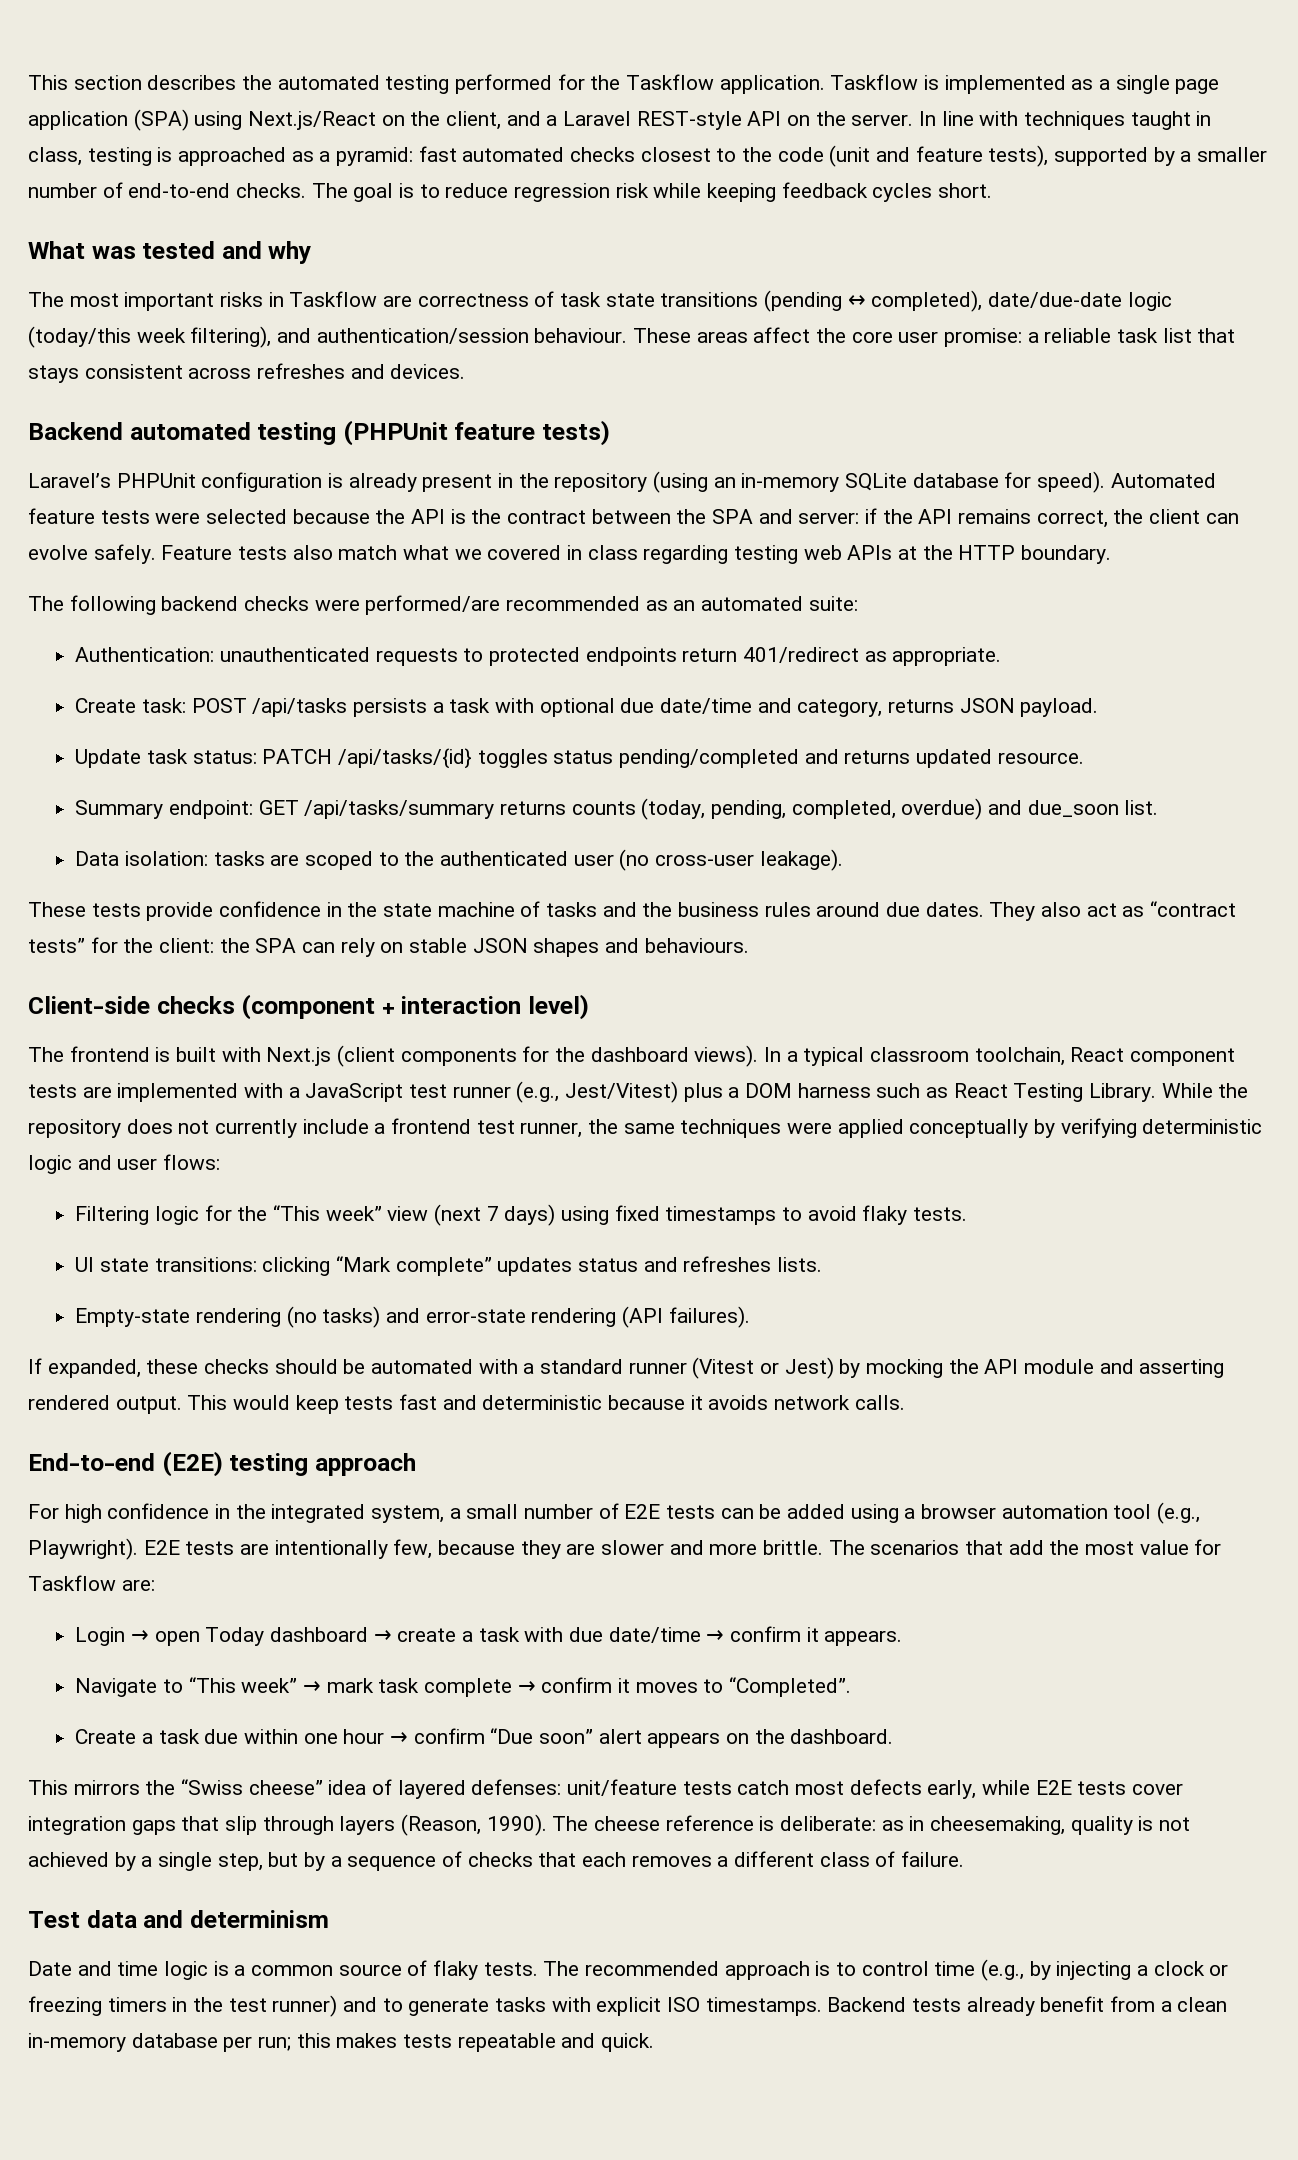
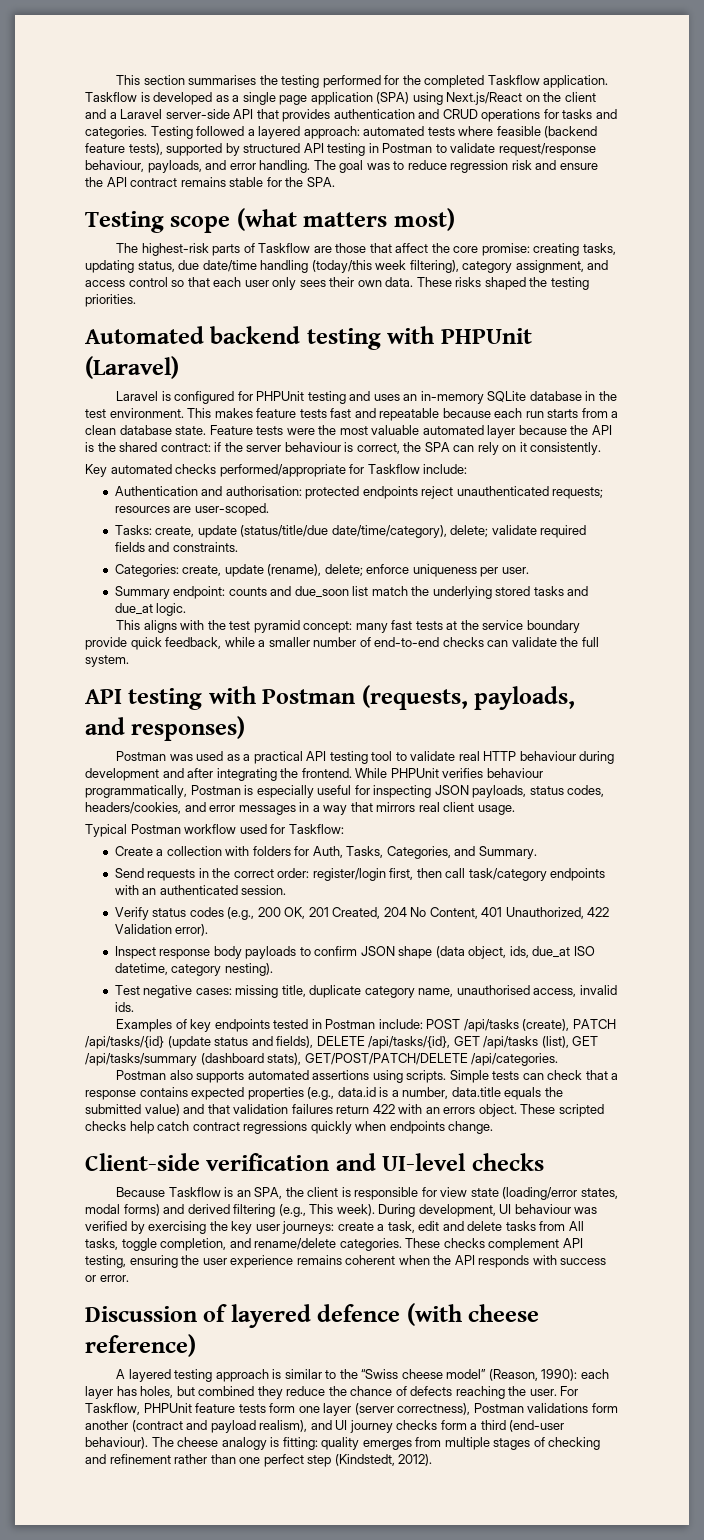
[147,75,380,90] describes the automated -> [188,75,278,85] summarises the
(621, 82) none -> [424,75,485,88] completed
[944,75,1066,94] implemented -> [153,92,213,105] developed
[446,111,502,130] client, -> [564,92,596,102] client
[636,111,1212,130] [28,145,1175,167] REST-style API on the server. In line with techniques taught in class, testing is approached as a pyramid: fast automated checks closest to the code (unit and feature tests), supported by -> [165,109,617,122] [85,126,598,139] [85,143,596,156] [85,160,598,173] [85,177,335,187] [85,208,455,233] [116,243,616,256] [85,260,609,273] [85,277,589,290] [85,294,136,307] [85,326,532,350] [85,356,179,379] [116,391,617,404] [85,408,619,421] [85,425,612,438] [85,442,602,455] [85,464,468,477] [114,486,604,499] [114,503,269,516] [114,525,587,538] [114,542,238,552] [114,564,529,577] [114,586,589,599] [114,603,187,616] [116,620,580,633] [85,637,255,650] server-side API that provides authentication and CRUD operations for tasks and categories. Testing followed a layered approach: automated tests where feasible (backend feature tests), supported by structured API testing in Postman to validate request/response behaviour, payloads, and error handling. The goal was to reduce regression risk and ensure the API contract remains stable for the SPA. // Testing scope (what matters most) // The highest-risk parts of Taskflow are those that affect the core promise: creating tasks, updating status, due date/time handling (today/this week filtering), category assignment, and access control so that each user only sees their own data. These risks shaped the testing priorities. // Automated backend testing with PHPUnit (Laravel) // Laravel is configured for PHPUnit testing and uses an in-memory SQLite database in the test environment. This makes feature tests fast and repeatable because each run starts from a clean database state. Feature tests were the most valuable automated layer because the API is the shared contract: if the server behaviour is correct, the SPA can rely on it consistently. // Key automated checks performed/appropriate for Taskflow include: // Authentication and authorisation: protected endpoints reject unauthenticated requests; resources are user-scoped. // Tasks: create, update (status/title/due date/time/category), delete; validate required fields and constraints. // Categories: create, update (rename), delete; enforce uniqueness per user. // Summary endpoint: counts and due_soon list match the underlying stored tasks and due_at logic. // This aligns with the test pyramid concept: many fast tests at the service boundary provide quick feedback, while
[236,182,993,202] [28,241,312,264] [28,290,1172,312] [28,326,1236,348] [28,363,466,383] [28,420,611,446] [28,471,1216,493] [28,508,1239,528] [28,544,1112,564] [28,595,858,615] [75,647,1002,666] [75,698,1099,717] [75,748,1084,769] [75,798,1159,820] [75,849,843,871] [28,901,1237,921] [28,937,749,957] [28,994,590,1020] [28,1045,1236,1067] [28,1081,1249,1103] [28,1118,1263,1138] [28,1154,221,1174] [75,1204,967,1226] [75,1256,822,1276] [75,1306,750,1328] [28,1357,1225,1379] [28,1394,905,1414] [28,1451,416,1477] [28,1502,1201,1524] [28,1538,1222,1560] [28,1575,155,1591] [75,1626,903,1646] [75,1677,851,1697] [75,1728,894,1748] [28,1779,1184,1799] [28,1814,1191,1836] [28,1851,965,1871] [28,1910,329,1928] [28,1959,1229,1981] [28,1995,1228,2017] [28,2033,655,2052] checks. The goal is to reduce regression risk while keeping feedback cycles short. // What was tested and why // The most important risks in Taskflow are correctness of task state transitions (pending ↔ completed), date/due‑date logic (today/this week filtering), and authentication/session behaviour. These areas affect the core user promise: a reliable task list that stays consistent across refreshes and devices. // Backend automated testing (PHPUnit feature tests) // Laravel’s PHPUnit configuration is already present in the repository (using an in‑memory SQLite database for speed). Automated feature tests were selected because the API is the contract between the SPA and server: if the API remains correct, the client can evolve safely. Feature tests also match what we covered in class regarding testing web APIs at the HTTP boundary. // The following backend checks were performed/are recommended as an automated suite: // Authentication: unauthenticated requests to protected endpoints return 401/redirect as appropriate. // Create task: POST /api/tasks persists a task with optional due date/time and category, returns JSON payload. // Update task status: PATCH /api/tasks/{id} toggles status pending/completed and returns updated resource. // Summary endpoint: GET /api/tasks/summary returns counts (today, pending, completed, overdue) and due_soon list. // Data isolation: tasks are scoped to the authenticated user (no cross-user leakage). // These tests provide confidence in the state machine of tasks and the business rules around due dates. They also act as “contract tests” for the client: the SPA can rely on stable JSON shapes and behaviours. // Client-side checks (component + interaction level) // The frontend is built with Next.js (client components for the dashboard views). In a typical classroom toolchain, React component tests are implemented with a JavaScript test runner (e.g., Jest/Vitest) plus a DOM harness such as React Testing Library. While the repository does not currently include a frontend test runner, the same techniques were applied conceptually by verifying deterministic logic and user flows: // Filtering logic for the “This week” view (next 7 days) using fixed timestamps to avoid flaky tests. // UI state transitions: clicking “Mark complete” updates status and refreshes lists. // Empty-state rendering (no tasks) and error-state rendering (API failures). // If expanded, these checks should be automated with a standard runner (Vitest or Jest) by mocking the API module and asserting rendered output. This would keep tests fast and deterministic because it avoids network calls. // End-to-end (E2E) testing approach // For high confidence in the integrated system, a small number of E2E tests can be added using a browser automation tool (e.g., Playwright). E2E tests are intentionally few, because they are slower and more brittle. The scenarios that add the most value for Taskflow are: // Login → open Today dashboard → create a task with due date/time → confirm it appears. // Navigate to “This week” → mark task complete → confirm it moves to “Completed”. // Create a task due within one hour → confirm “Due soon” alert appears on the dashboard. // This mirrors the “Swiss cheese” idea of layered defenses: unit/feature tests catch most defects early, while E2E tests cover integration gaps that slip through layers (Reason, 1990). The cheese reference is deliberate: as in cheesemaking, quality is not achieved by a single step, but by a sequence of checks that each removes a different class of failure. // Test data and determinism // Date and time logic is a common source of flaky tests. The recommended approach is to control time (e.g., by injecting a clock or freezing timers in the test runner) and to generate tasks with explicit ISO timestamps. Backend tests already benefit from a clean in‑memory database per run; this makes tests repeatable and quick. -> [442,637,599,647] [85,655,129,667] [85,685,576,710] [85,716,246,741] [116,751,615,764] [85,768,543,781] [85,785,605,798] [85,802,515,815] [85,824,344,837] [114,846,537,859] [114,868,606,881] [114,885,287,895] [114,907,610,920] [114,924,209,936] [114,946,595,959] [114,963,273,976] [114,985,617,998] [114,1002,134,1012] [116,1019,616,1032] [85,1036,599,1049] [85,1053,559,1066] [116,1070,619,1083] [85,1087,563,1100] [85,1104,604,1117] [85,1121,494,1134] [85,1153,544,1171] [116,1187,618,1200] [85,1204,598,1217] [85,1221,584,1234] [85,1238,583,1251] [85,1255,607,1268] [85,1275,129,1282] [85,1303,540,1328] [85,1334,196,1357] [116,1369,609,1382] [85,1386,579,1399] [85,1403,618,1416] [85,1420,565,1433] [85,1437,601,1450] [85,1454,433,1467] checks can validate the full system. // API testing with Postman (requests, payloads, and responses) // Postman was used as a practical API testing tool to validate real HTTP behaviour during development and after integrating the frontend. While PHPUnit verifies behaviour programmatically, Postman is especially useful for inspecting JSON payloads, status codes, headers/cookies, and error messages in a way that mirrors real client usage. // Typical Postman workflow used for Taskflow: // Create a collection with folders for Auth, Tasks, Categories, and Summary. // Send requests in the correct order: register/login first, then call task/category endpoints with an authenticated session. // Verify status codes (e.g., 200 OK, 201 Created, 204 No Content, 401 Unauthorized, 422 Validation error). // Inspect response body payloads to confirm JSON shape (data object, ids, due_at ISO datetime, category nesting). // Test negative cases: missing title, duplicate category name, unauthorised access, invalid ids. // Examples of key endpoints tested in Postman include: POST /api/tasks (create), PATCH /api/tasks/{id} (update status and fields), DELETE /api/tasks/{id}, GET /api/tasks (list), GET /api/tasks/summary (dashboard stats), GET/POST/PATCH/DELETE /api/categories. // Postman also supports automated assertions using scripts. Simple tests can check that a response contains expected properties (e.g., data.id is a number, data.title equals the submitted value) and that validation failures return 422 with an errors object. These scripted checks help catch contract regressions quickly when endpoints change. // Client-side verification and UI-level checks // Because Taskflow is an SPA, the client is responsible for view state (loading/error states, modal forms) and derived filtering (e.g., This week). During development, UI behaviour was verified by exercising the key user journeys: create a task, edit and delete tasks from All tasks, toggle completion, and rename/delete categories. These checks complement API testing, ensuring the user experience remains coherent when the API responds with success or error. // Discussion of layered defence (with cheese reference) // A layered testing approach is similar to the “Swiss cheese model” (Reason, 1990): each layer has holes, but combined they reduce the chance of defects reaching the user. For Taskflow, PHPUnit feature tests form one layer (server correctness), Postman validations form another (contract and payload realism), and UI journey checks form a third (end-user behaviour). The cheese analogy is fitting: quality emerges from multiple stages of checking and refinement rather than one perfect step (Kindstedt, 2012).

